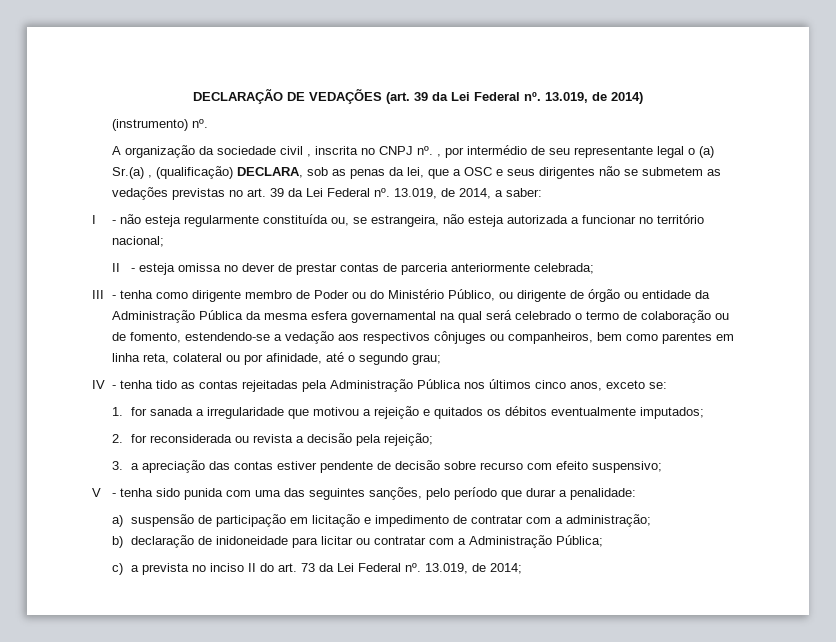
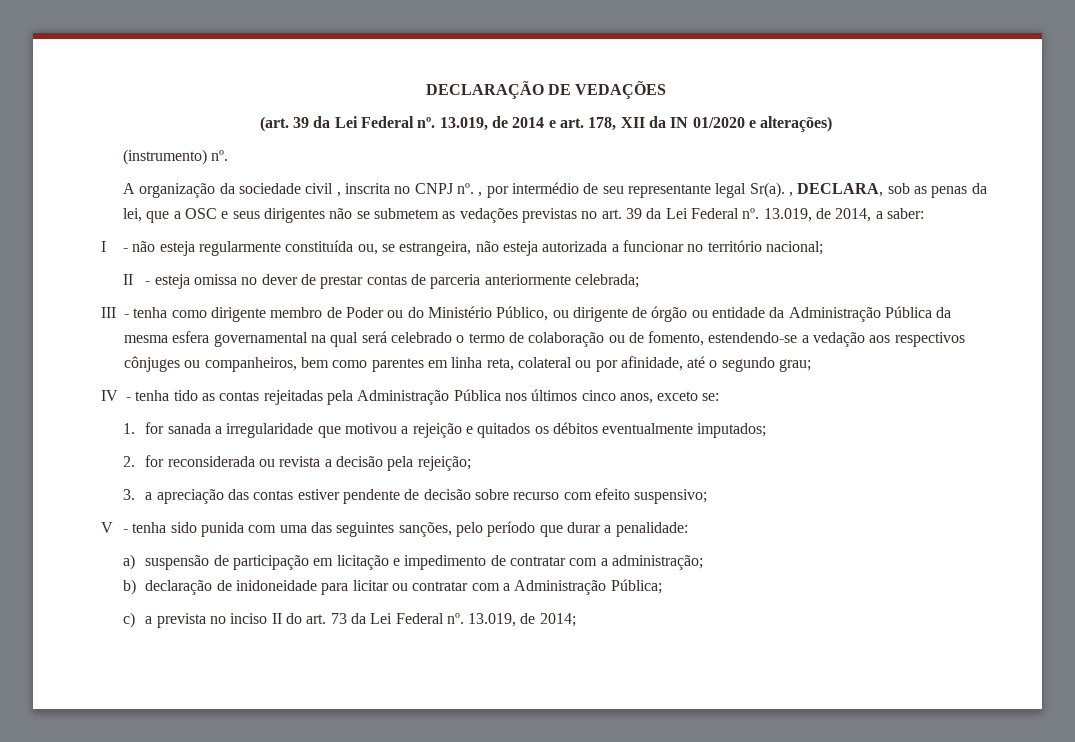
(382, 96) none -> (667, 90) //
[611,92,643,104] 2014) -> [512,116,833,132] 2014 e art. 178, XII da IN 01/2020 e alterações)
[687,146,714,158] [111,166,233,179] o (a) Sr.(a) , (qualificação) -> [749,182,793,198] Sr(a). ,

